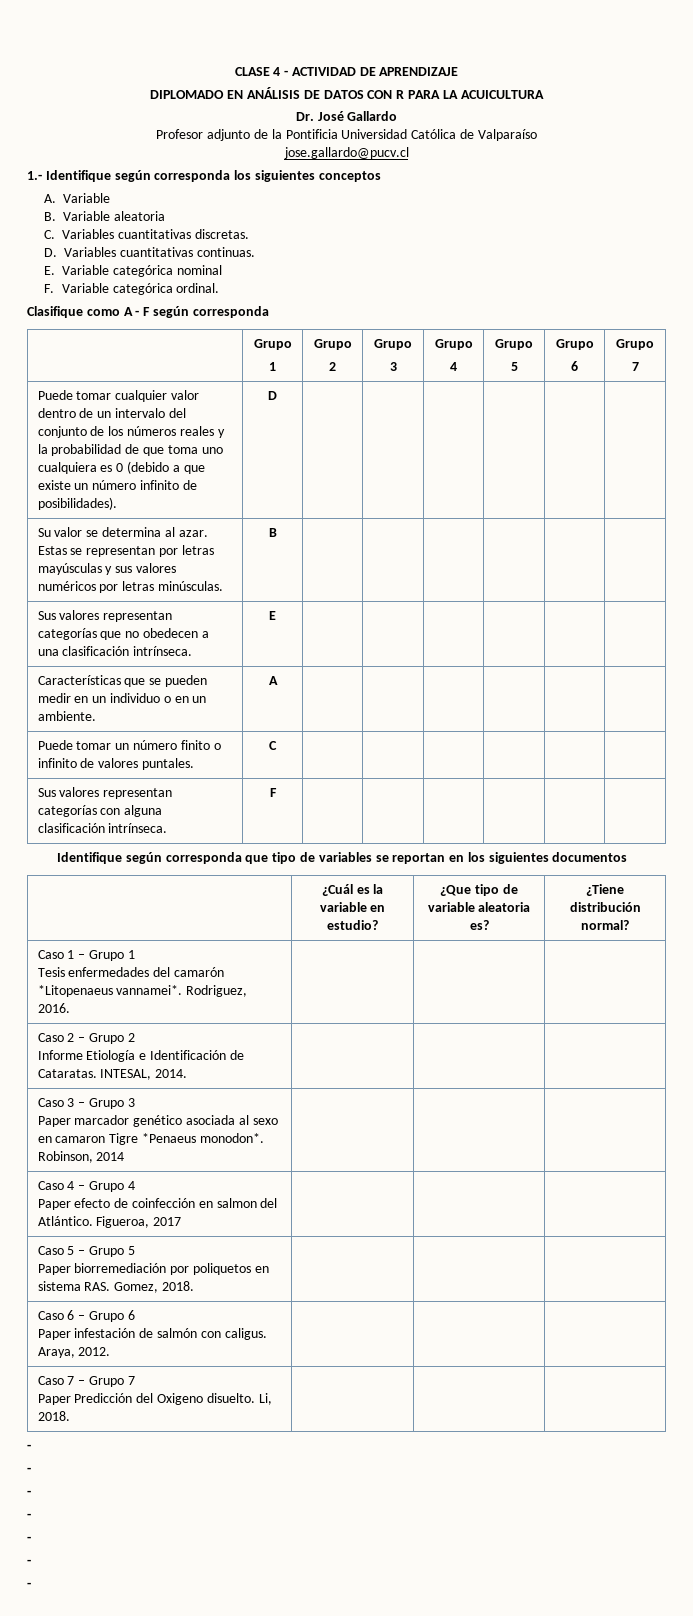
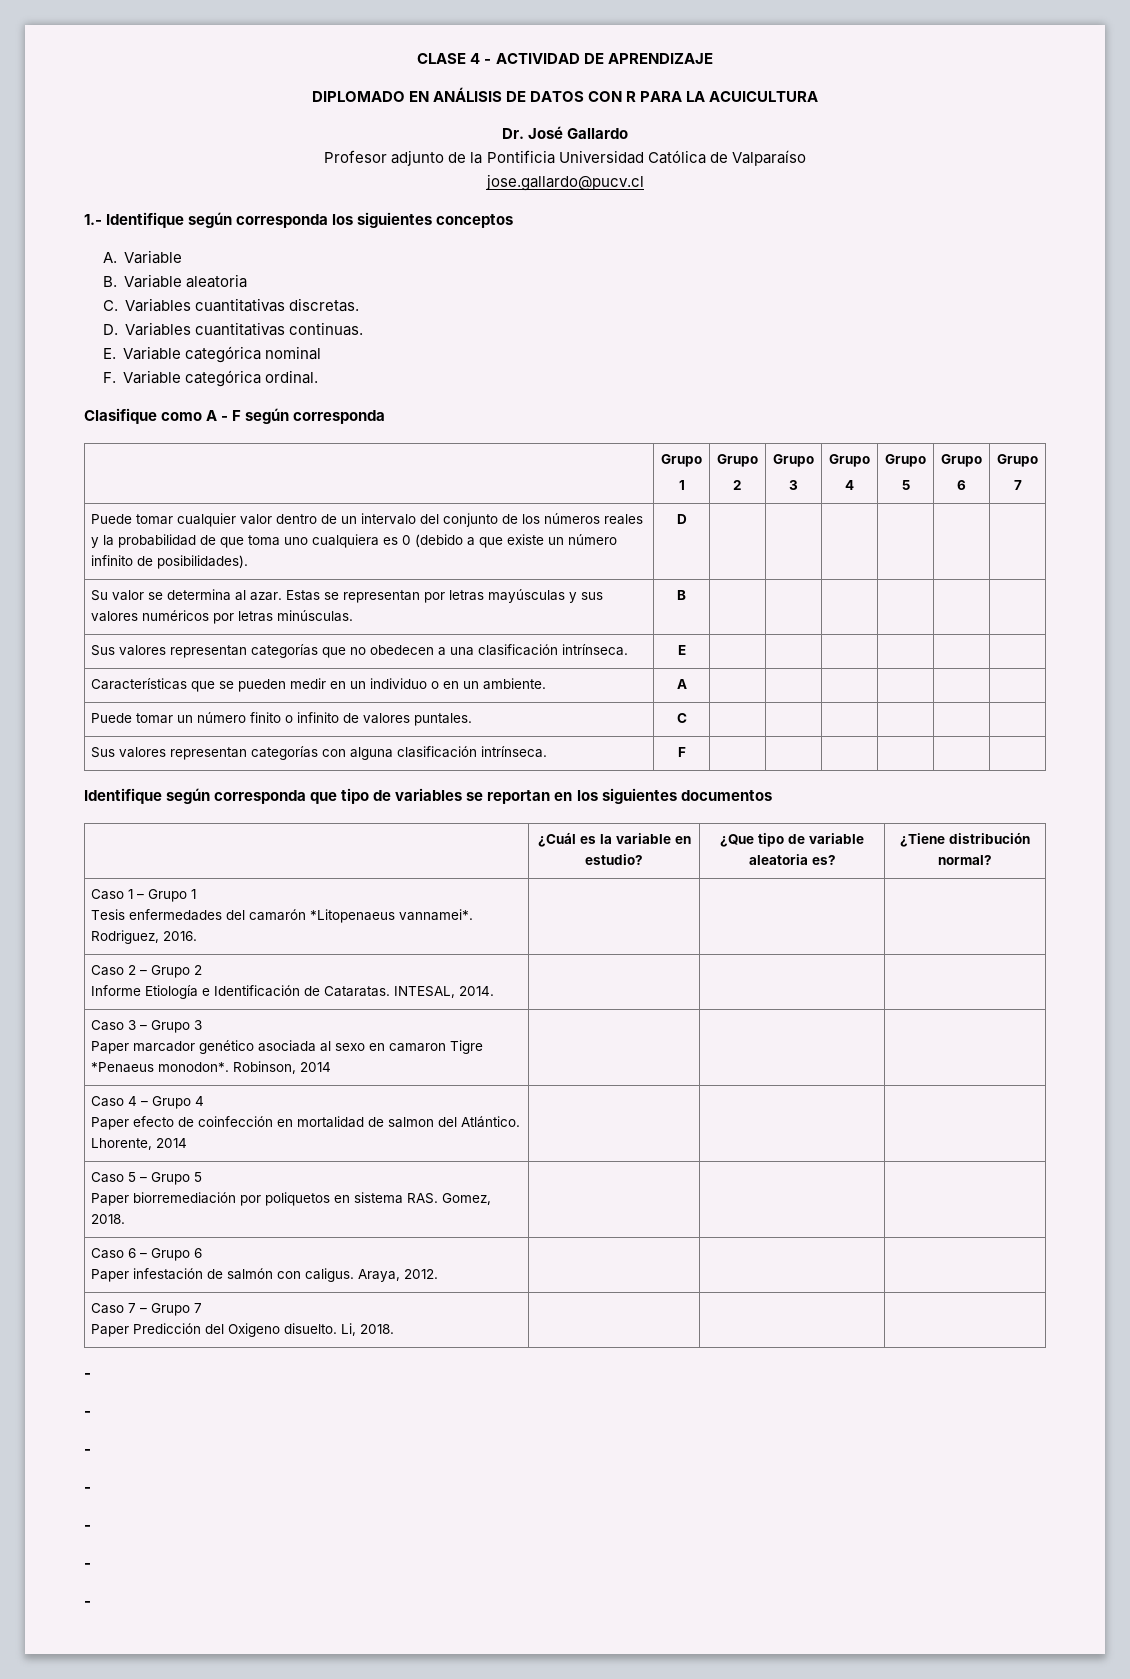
(213, 1204) none -> [296,1116,384,1128] mortalidad de
[96,1216,182,1228] Figueroa, 2017 -> [90,1138,187,1150] Lhorente, 2014

